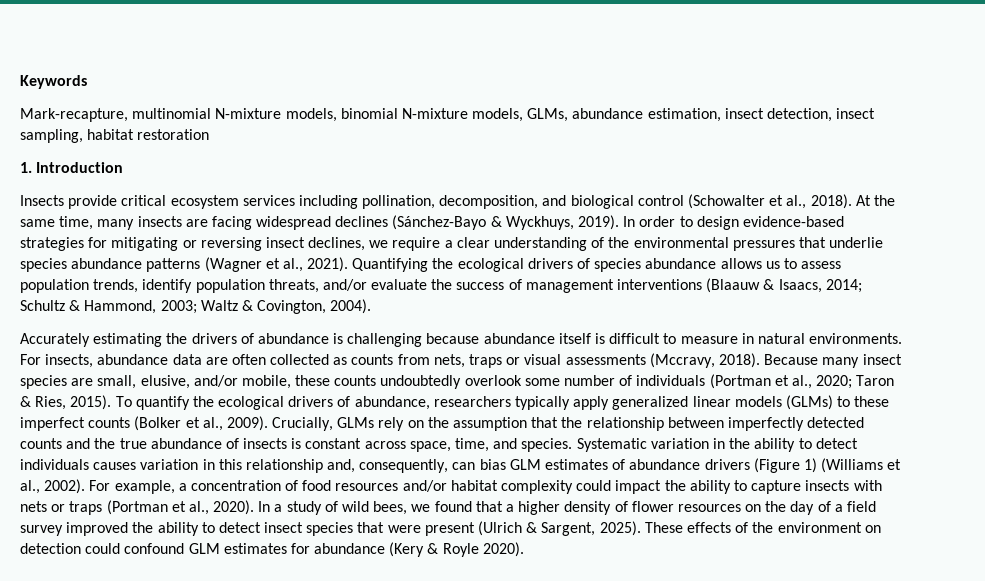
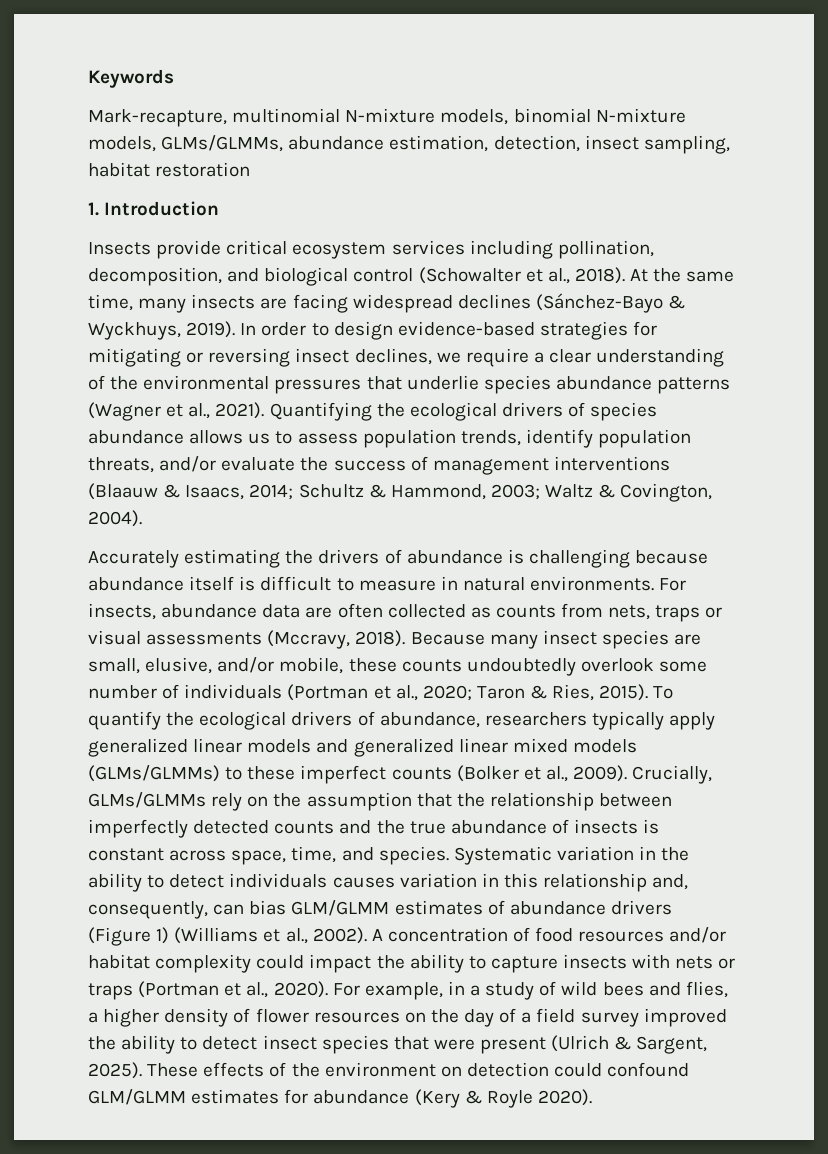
[527,108,569,122] GLMs, -> [161,135,284,152] GLMs/GLMMs,
[724,108,764,119] insect -> (489, 143) none
[785,395,833,410] (GLMs) -> [316,738,637,757] [88,765,220,782] and generalized linear mixed models (GLMs/GLMMs)
[337,417,375,428] GLMs -> [88,792,206,808] GLMs/GLMMs
[509,459,541,470] GLM -> [291,900,390,916] GLM/GLMM
[89,480,187,494] For example, a -> [371,929,383,941] A
[258,501,271,512] In -> [332,981,465,1000] For example, in
[373,501,503,515] bees, we found that -> [602,981,728,998] bees and flies,
[188,543,220,554] GLM -> [88,1089,186,1105] GLM/GLMM

